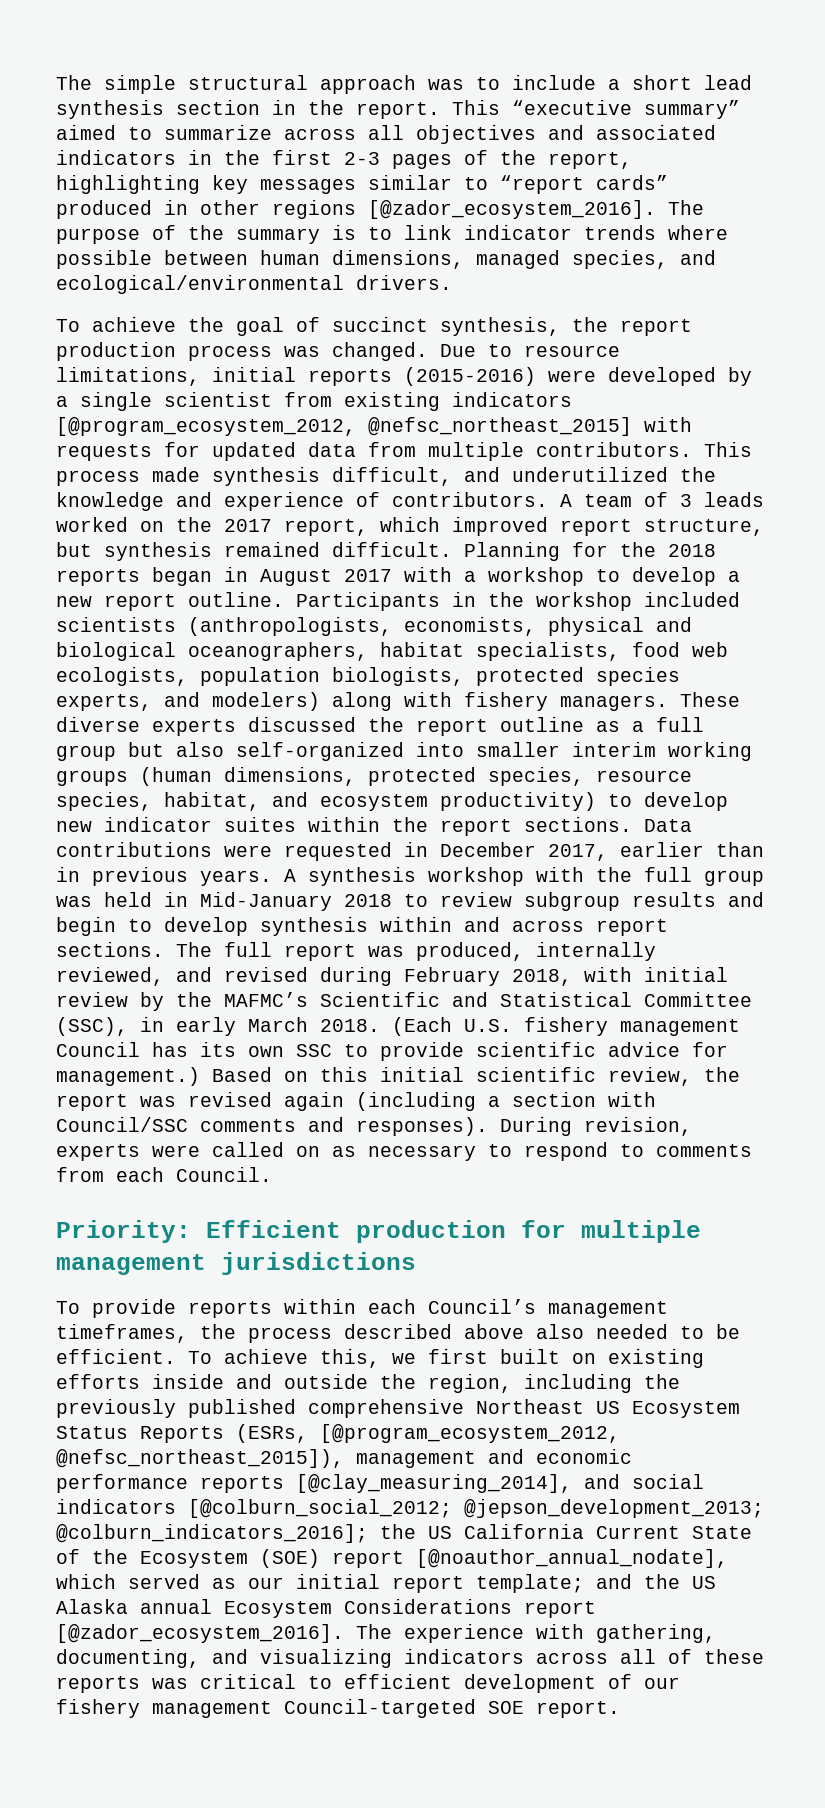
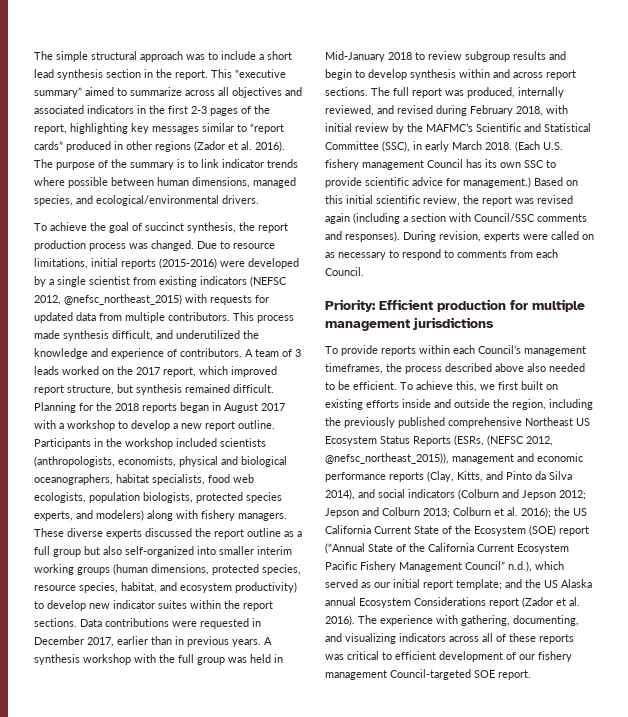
[368,200,656,219] [@zador_ecosystem_2016]. -> [194,141,285,152] (Zador et al. 2016).
[56,417,632,436] [@program_ecosystem_2012, @nefsc_northeast_2015] -> [250,276,287,287] [34,294,182,305] (NEFSC 2012, @nefsc_northeast_2015)
[320,1424,620,1443] [56,1449,344,1468] [@program_ecosystem_2012, @nefsc_northeast_2015]), -> [487,435,553,446] [325,453,449,464] (NEFSC 2012, @nefsc_northeast_2015)),
[296,1474,704,1493] [56,1499,764,1518] [56,1524,368,1543] [@clay_measuring_2014], and social indicators [@colburn_social_2012; @jepson_development_2013; @colburn_indicators_2016]; -> [427,471,572,482] [325,489,586,500] [325,507,551,518] (Clay, Kitts, and Pinto da Silva 2014), and social indicators (Colburn and Jepson 2012; Jepson and Colburn 2013; Colburn et al. 2016);
[416,1549,728,1568] [@noauthor_annual_nodate], -> [325,543,569,554] [325,561,532,572] (“Annual State of the California Current Ecosystem Pacific Fishery Management Council” n.d.),
[56,1624,344,1643] [@zador_ecosystem_2016]. -> [522,597,580,608] [325,615,355,626] (Zador et al. 2016).

